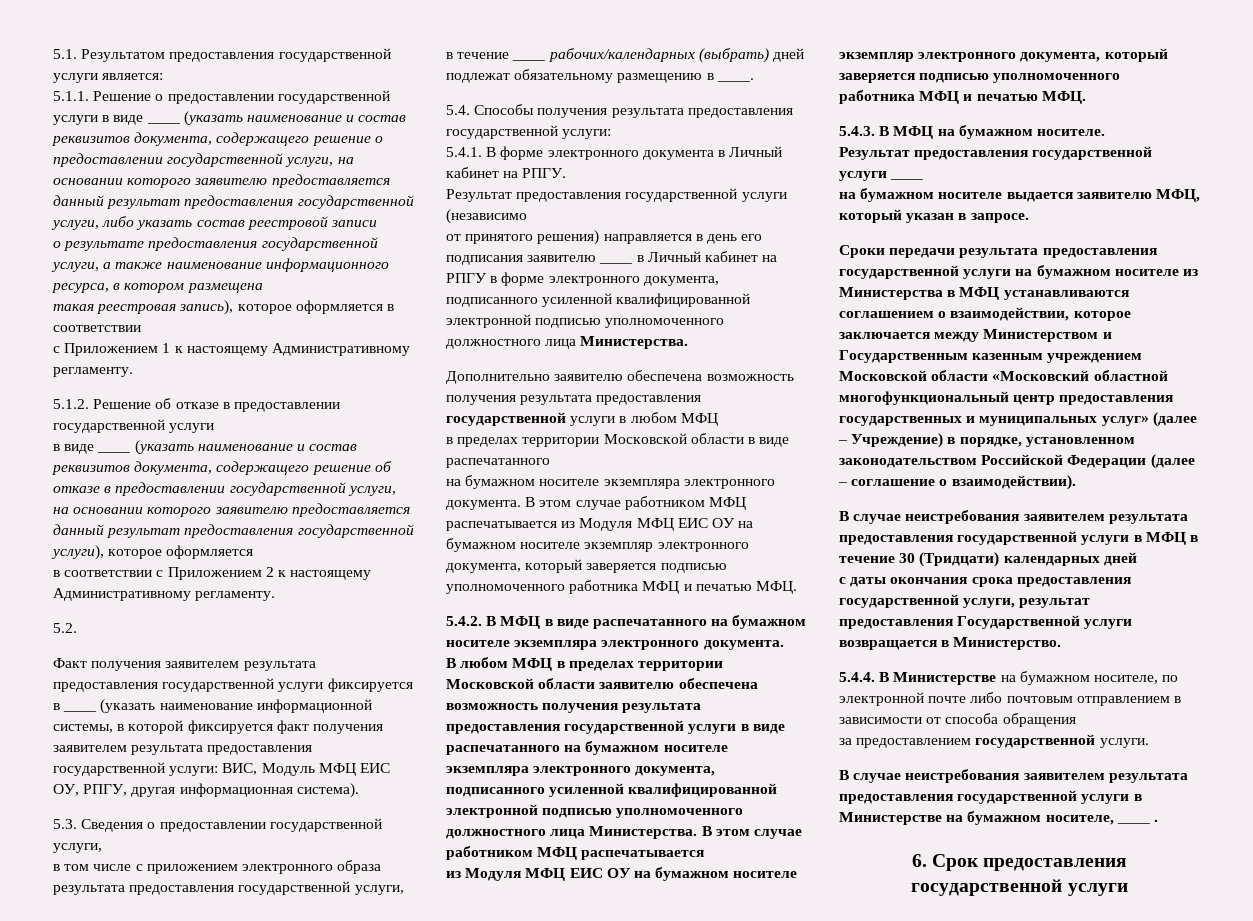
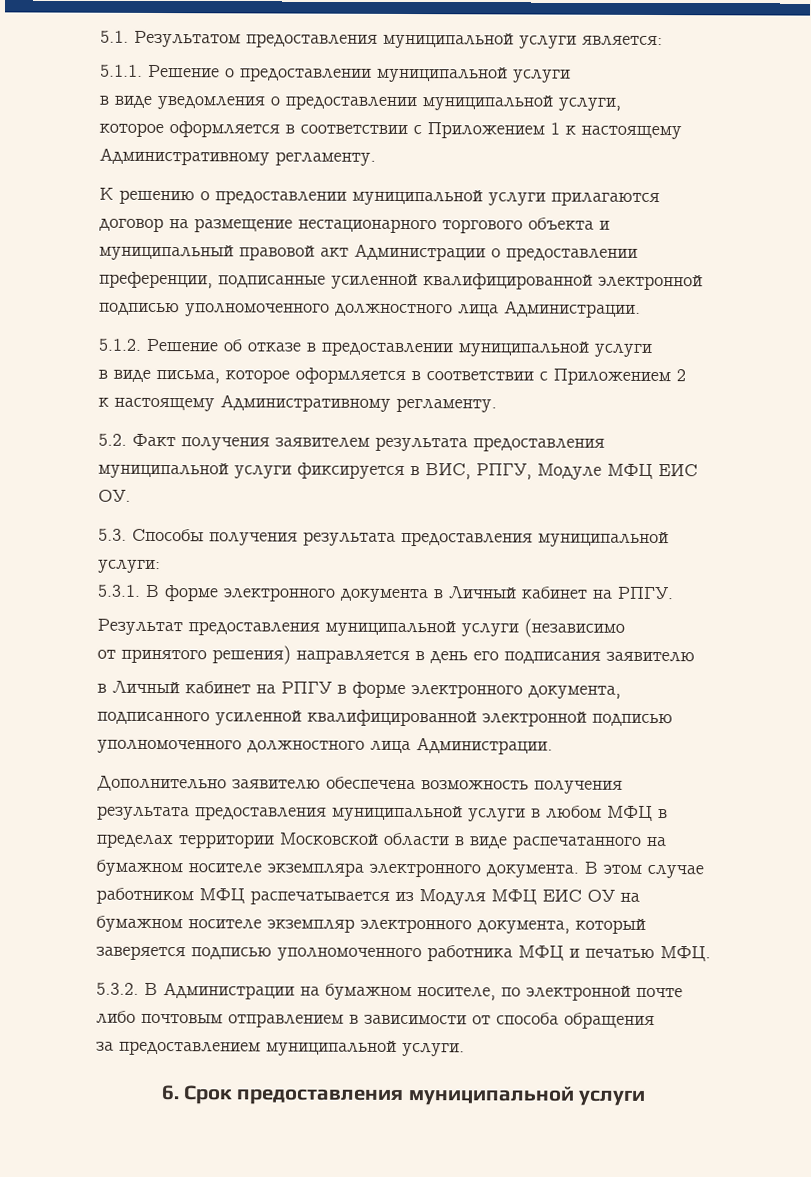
[278,48,391,62] государственной -> [383,32,514,49] муниципальной
[277,90,390,104] [53,111,407,126] [52,132,383,146] [53,153,354,167] [53,174,390,188] [53,195,414,209] [51,216,377,230] [53,237,378,251] [51,258,389,272] [52,283,263,293] [53,300,394,315] [53,325,141,332] государственной услуги в виде ____ (указать наименование и состав реквизитов документа, содержащего решение о предоставлении государственной услуги, на основании которого заявителю предоставляется данный результат предоставления государственной услуги, либо указать состав реестровой записи // о результате предоставления государственной услуги, а также наименование информационного ресурса, в котором размещена // такая реестровая запись), которое оформляется в соответствии // -> [377,66,571,83] [99,95,621,111] [99,121,408,138] муниципальной услуги // в виде уведомления о предоставлении муниципальной услуги, // которое оформляется в соответствии
(133, 372) none -> [99,187,660,207] [99,217,610,234] [99,243,638,262] [99,271,703,291] [99,300,641,318] // К решению о предоставлении муниципальной услуги прилагаются договор на размещение нестационарного торгового объекта и муниципальный правовой акт Администрации о предоставлении преференции, подписанные усиленной квалифицированной электронной подписью уполномоченного должностного лица Администрации.
[53,419,215,433] [53,440,358,455] [52,461,392,475] [53,482,396,496] [53,503,410,517] [53,524,414,538] [51,545,254,560] государственной услуги // в виде ____ (указать наименование и состав реквизитов документа, содержащего решение об отказе в предоставлении государственной услуги, на основании которого заявителю предоставляется данный результат предоставления государственной услуги), которое оформляется // -> [458,341,652,357] [98,367,406,384] муниципальной услуги // в виде письма, которое оформляется
(274, 572) none -> (686, 375) //
(77, 628) // -> (127, 439) none
[162,678,275,692] государственной -> [98,462,229,479] муниципальной
[63,699,372,714] [53,720,383,734] [53,745,313,755] [53,762,390,776] [53,783,359,798] [53,818,382,832] [53,843,102,853] [53,860,382,874] [53,881,404,895] [446,52,510,59] [512,48,804,63] [446,69,754,83] [446,105,470,115] ____ (указать наименование информационной системы, в которой фиксируется факт получения заявителем результата предоставления государственной услуги: ВИС, Модуль МФЦ ЕИС ОУ, РПГУ, другая информационная система). // 5.3. Сведения о предоставлении государственной услуги, // в том числе с приложением электронного образа результата предоставления государственной услуги, в течение ____ рабочих/календарных (выбрать) дней подлежат обязательному размещению в ____. // 5.4. -> [425,463,698,480] [98,489,131,502] [98,528,127,541] ВИС, РПГУ, Модуле МФЦ ЕИС ОУ. // 5.3.
[446,125,558,139] государственной -> [538,531,669,548] муниципальной
[446,147,482,157] 5.4.1. -> [97,584,141,597] 5.3.1.
[625,188,738,202] государственной -> [325,620,456,637] муниципальной
[599,262,633,264] ____ -> (695, 657) //
[580,336,689,349] Министерства. -> [416,737,553,755] Администрации.
[446,412,566,426] государственной -> [332,805,463,822] муниципальной
(718, 419) // -> (653, 813) none
(550, 463) // -> (642, 842) none
[446,615,807,629] [446,640,784,650] [446,657,723,671] [446,678,758,689] [446,703,702,713] [446,720,785,734] [446,741,728,755] [446,766,716,776] [446,783,778,797] [446,804,744,818] [446,826,802,839] [446,846,705,860] [446,867,798,881] [839,48,1168,62] [839,73,1121,83] [839,90,1086,104] [839,125,1105,139] [839,146,1153,160] [839,171,924,181] [839,188,1200,202] [839,209,1029,223] [839,245,1157,258] [839,265,1198,279] [839,287,1129,300] [839,307,1131,321] [839,329,1112,342] [839,350,1143,363] [839,370,1168,381] [839,391,1174,405] [839,412,1197,427] [838,433,1135,448] [839,454,1195,469] [838,475,1076,490] [839,510,1188,524] [839,531,1198,545] [839,552,1137,567] [839,577,1131,587] [839,594,1091,608] [839,615,1133,629] [839,637,1062,650] [839,672,997,685] 5.4.2. В МФЦ в виде распечатанного на бумажном носителе экземпляра электронного документа. // В любом МФЦ в пределах территории Московской области заявителю обеспечена возможность получения результата предоставления государственной услуги в виде распечатанного на бумажном носителе экземпляра электронного документа, подписанного усиленной квалифицированной электронной подписью уполномоченного должностного лица Министерства. В этом случае работником МФЦ распечатывается // из Модуля МФЦ ЕИС ОУ на бумажном носителе экземпляр электронного документа, который заверяется подписью уполномоченного работника МФЦ и печатью МФЦ. // 5.4.3. В МФЦ на бумажном носителе. // Результат предоставления государственной услуги ____ // на бумажном носителе выдается заявителю МФЦ, который указан в запросе. // Сроки передачи результата предоставления государственной услуги на бумажном носителе из Министерства в МФЦ устанавливаются соглашением о взаимодействии, которое заключается между Министерством и Государственным казенным учреждением Московской области «Московский областной многофункциональный центр предоставления государственных и муниципальных услуг» (далее – Учреждение) в порядке, установленном законодательством Российской Федерации (далее – соглашение о взаимодействии). // В случае неистребования заявителем результата предоставления государственной услуги в МФЦ в течение 30 (Тридцати) календарных дней // с даты окончания срока предоставления государственной услуги, результат предоставления Государственной услуги возвращается в Министерство. // 5.4.4. В Министерстве -> [96,982,295,1000] 5.3.2. В Администрации
[975,734,1096,748] государственной -> [266,1040,397,1056] муниципальной
[839,769,1188,783] [839,790,1142,804] [839,811,1150,825] [1153,819,1158,822] // В случае неистребования заявителем результата предоставления государственной услуги в Министерстве на бумажном носителе, ____ . -> (465, 1049) none
[911,879,1063,896] государственной -> [407,1086,575,1106] муниципальной

